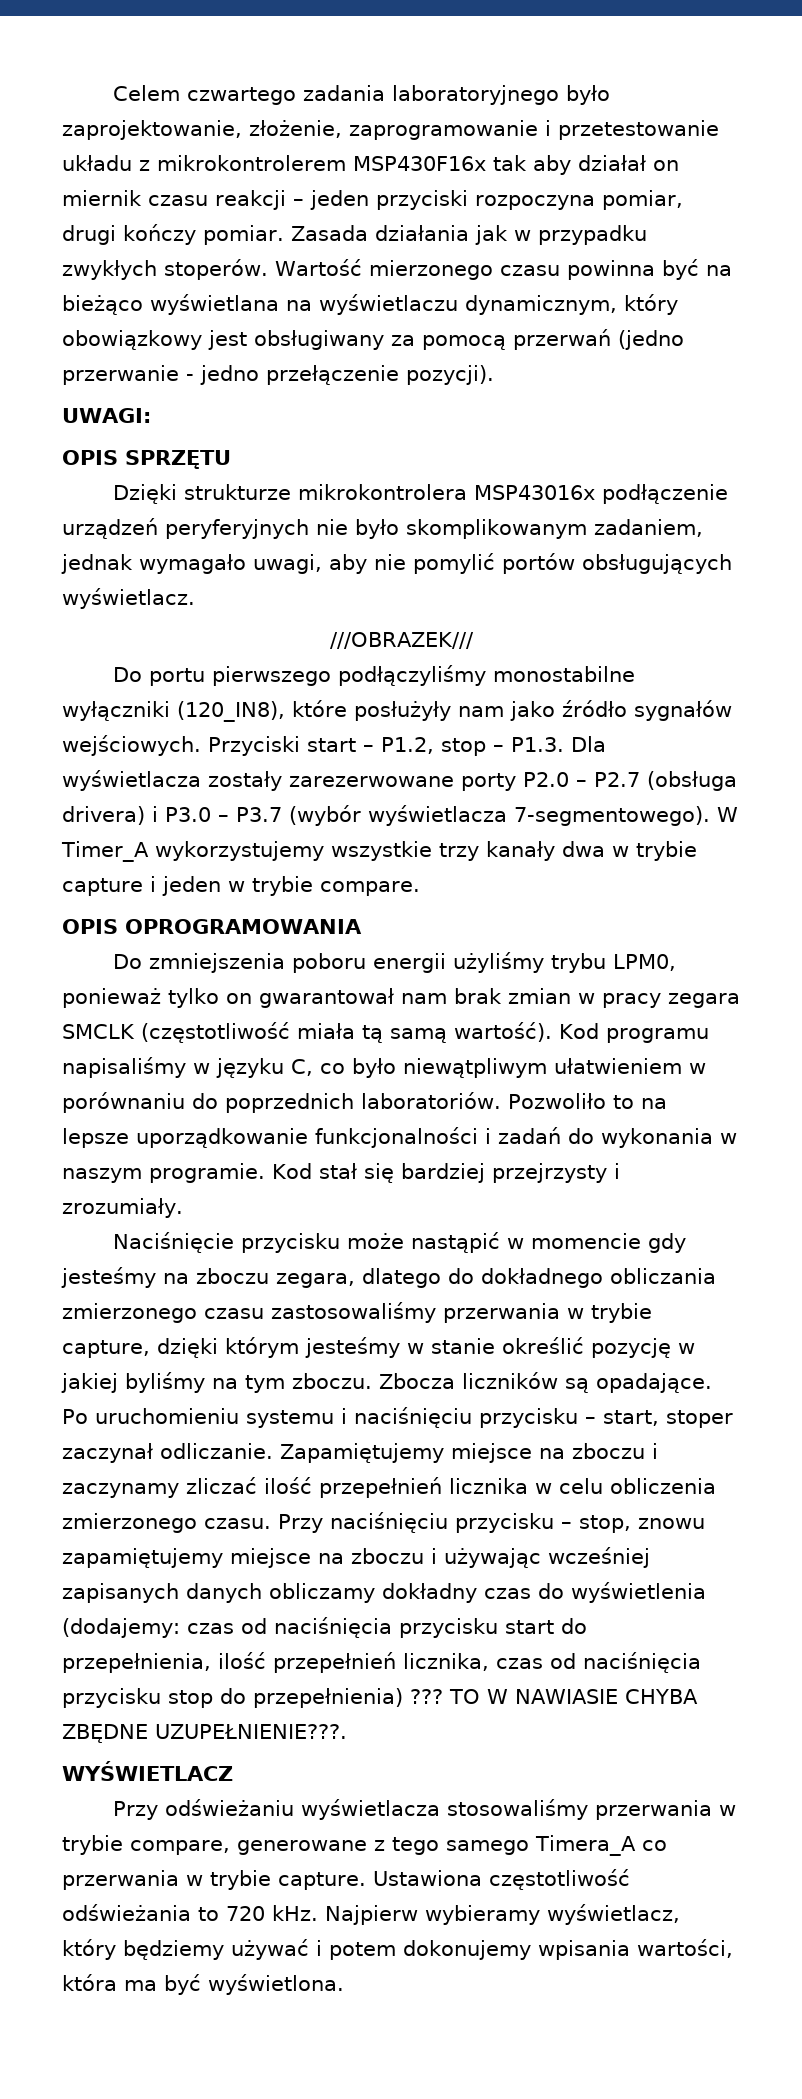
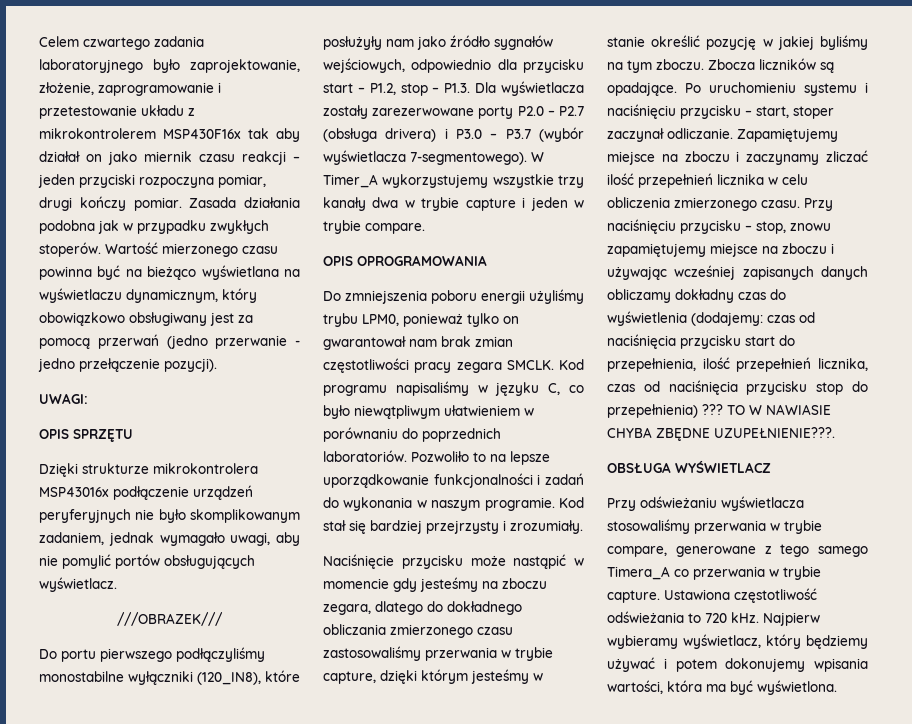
(679, 165) none -> [108,151,137,165] jako
(469, 233) none -> [39,220,95,234] podobna
[62,330,384,350] obowiązkowy jest obsługiwany -> [39,312,234,326] obowiązkowo obsługiwany jest
[62,735,300,756] wejściowych. Przyciski -> [323,58,584,73] wejściowych, odpowiednio dla przycisku
[577,993,595,1004] w -> [323,358,409,373] częstotliwości
[62,1022,552,1043] SMCLK (częstotliwość miała tą samą wartość). -> [506,360,554,370] SMCLK.
(347, 1731) none -> [607,462,671,473] OBSŁUGA

